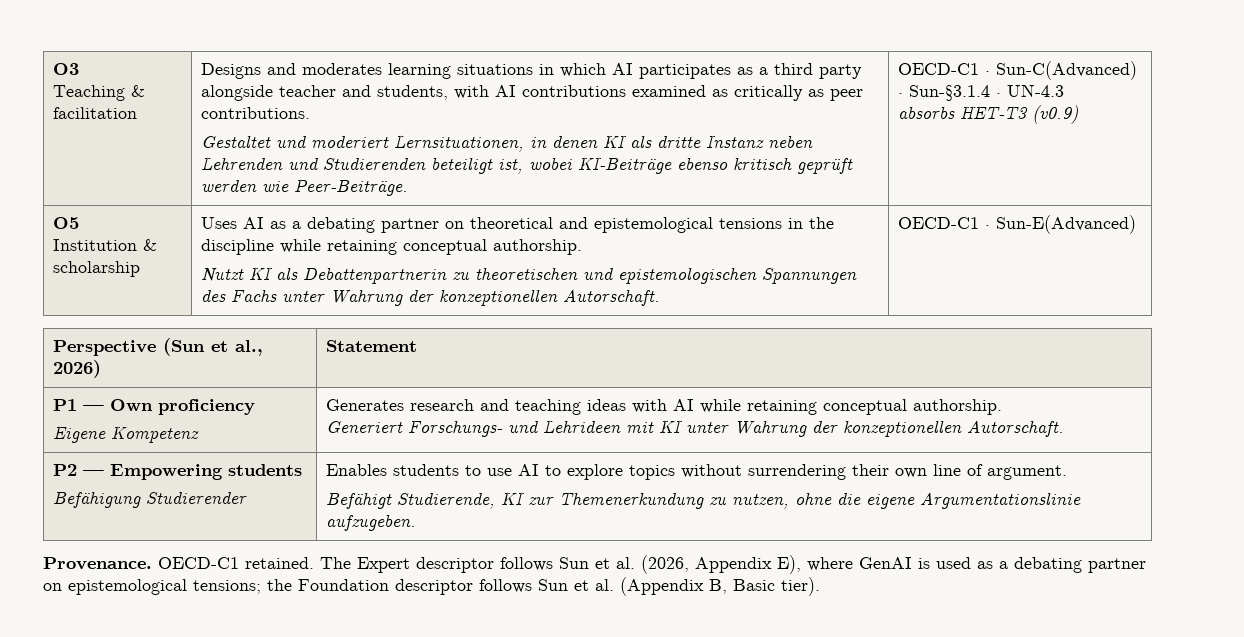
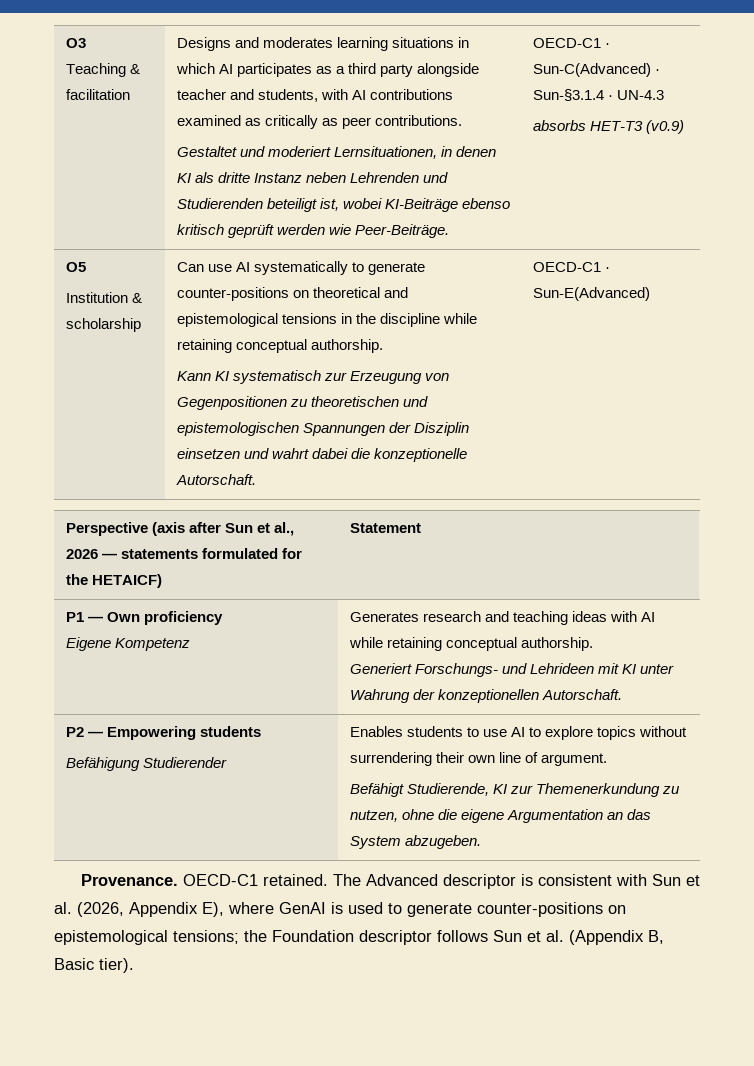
[200,217,439,233] Uses AI as a debating partner -> [176,261,425,275] [176,287,289,301] Can use AI systematically to generate counter-positions
[200,267,447,284] Nutzt KI als Debattenpartnerin -> [176,370,449,384] [176,396,287,410] Kann KI systematisch zur Erzeugung von Gegenpositionen
[200,289,558,306] des Fachs unter Wahrung der konzeptionellen -> [388,422,469,436] [176,448,467,462] der Disziplin einsetzen und wahrt dabei die konzeptionelle
[162,338,263,356] [52,360,101,378] (Sun et al., 2026) -> [151,522,294,536] [65,548,302,559] [65,574,162,588] (axis after Sun et al., 2026 — statements formulated for the HETAICF)
[919,492,1081,509] [325,514,416,531] Argumentationslinie aufzugeben. -> [506,809,651,823] [349,835,481,849] Argumentation an das System abzugeben.
[357,557,553,573] Expert descriptor follows -> [365,874,647,889] Advanced descriptor is consistent with
[977,557,1146,573] as a debating partner -> [388,902,603,917] to generate counter-positions

